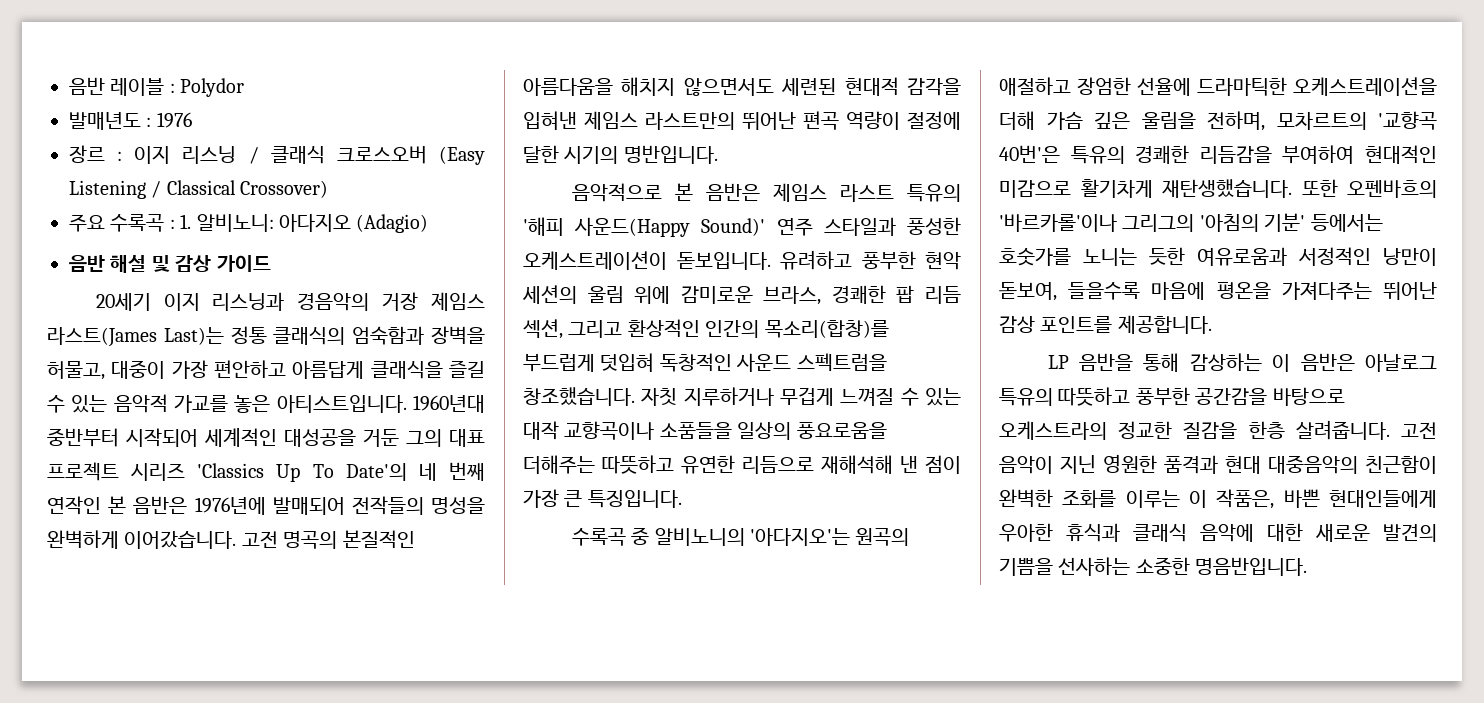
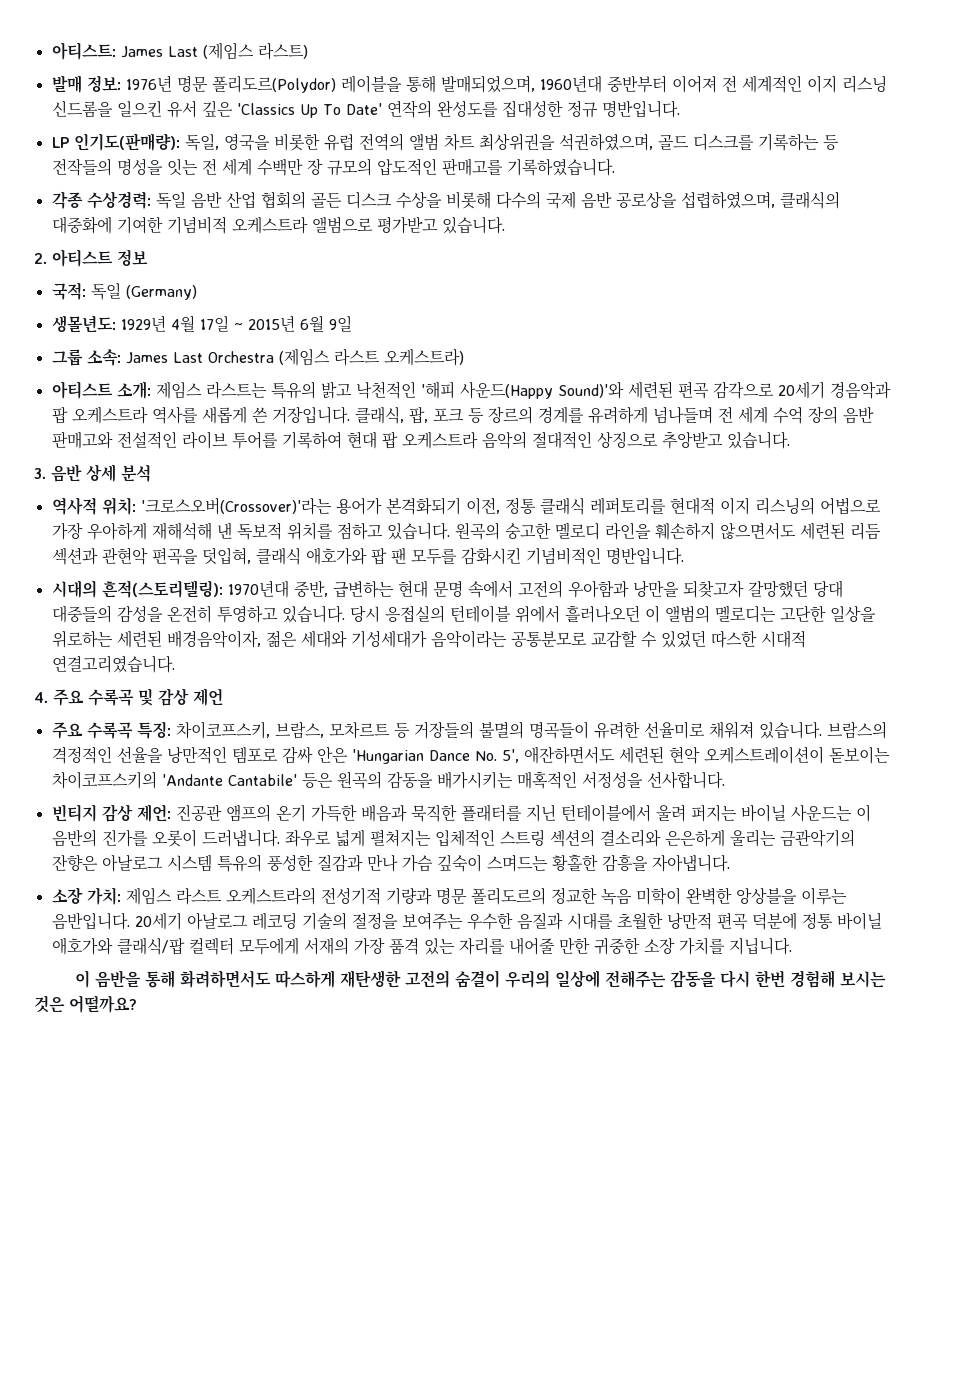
[69,77,245,97] [69,112,192,130] [69,145,485,165] [69,180,329,199] [69,214,429,233] [69,254,271,273] [95,292,485,311] [47,326,486,347] [47,360,485,380] [47,394,485,413] [47,428,485,447] [47,462,486,482] [47,496,485,515] [47,530,415,549] [523,77,961,96] [523,111,961,130] [523,145,718,164] [571,183,961,202] [523,217,961,237] [523,250,961,270] [522,285,961,305] [523,319,889,339] [523,353,887,372] [523,387,961,406] [523,421,887,440] [523,455,961,474] [523,489,682,508] [571,527,910,546] [999,77,1437,96] [999,111,1437,131] [999,145,1437,164] [999,179,1437,198] [999,213,1383,232] [999,247,1437,266] [999,281,1437,301] [999,315,1212,334] [1047,353,1437,372] [999,387,1345,406] [999,420,1437,440] [999,454,1437,474] [999,489,1437,509] [999,523,1437,542] [999,557,1308,576] 음반 레이블 : Polydor // 발매년도 : 1976 // 장르 : 이지 리스닝 / 클래식 크로스오버 (Easy Listening / Classical Crossover) // 주요 수록곡 : 1. 알비노니: 아다지오 (Adagio) // 음반 해설 및 감상 가이드 // 20세기 이지 리스닝과 경음악의 거장 제임스 라스트(James Last)는 정통 클래식의 엄숙함과 장벽을 허물고, 대중이 가장 편안하고 아름답게 클래식을 즐길 수 있는 음악적 가교를 놓은 아티스트입니다. 1960년대 중반부터 시작되어 세계적인 대성공을 거둔 그의 대표 프로젝트 시리즈 'Classics Up To Date'의 네 번째 연작인 본 음반은 1976년에 발매되어 전작들의 명성을 완벽하게 이어갔습니다. 고전 명곡의 본질적인 아름다움을 해치지 않으면서도 세련된 현대적 감각을 입혀낸 제임스 라스트만의 뛰어난 편곡 역량이 절정에 달한 시기의 명반입니다. // 음악적으로 본 음반은 제임스 라스트 특유의 '해피 사운드(Happy Sound)' 연주 스타일과 풍성한 오케스트레이션이 돋보입니다. 유려하고 풍부한 현악 세션의 울림 위에 감미로운 브라스, 경쾌한 팝 리듬 섹션, 그리고 환상적인 인간의 목소리(합창)를 부드럽게 덧입혀 독창적인 사운드 스펙트럼을 창조했습니다. 자칫 지루하거나 무겁게 느껴질 수 있는 대작 교향곡이나 소품들을 일상의 풍요로움을 더해주는 따뜻하고 유연한 리듬으로 재해석해 낸 점이 가장 큰 특징입니다. // 수록곡 중 알비노니의 '아다지오'는 원곡의 애절하고 장엄한 선율에 드라마틱한 오케스트레이션을 더해 가슴 깊은 울림을 전하며, 모차르트의 '교향곡 40번'은 특유의 경쾌한 리듬감을 부여하여 현대적인 미감으로 활기차게 재탄생했습니다. 또한 오펜바흐의 '바르카롤'이나 그리그의 '아침의 기분' 등에서는 호숫가를 노니는 듯한 여유로움과 서정적인 낭만이 돋보여, 들을수록 마음에 평온을 가져다주는 뛰어난 감상 포인트를 제공합니다. // LP 음반을 통해 감상하는 이 음반은 아날로그 특유의 따뜻하고 풍부한 공간감을 바탕으로 오케스트라의 정교한 질감을 한층 살려줍니다. 고전 음악이 지닌 영원한 품격과 현대 대중음악의 친근함이 완벽한 조화를 이루는 이 작품은, 바쁜 현대인들에게 우아한 휴식과 클래식 음악에 대한 새로운 발견의 기쁨을 선사하는 소중한 명음반입니다. -> [51,42,308,60] [51,75,887,93] [51,100,680,118] [51,133,839,151] [51,158,615,176] [51,191,840,209] [51,216,505,234] [34,249,148,267] [51,282,197,300] [51,315,352,333] [51,348,464,366] [51,381,891,399] [51,406,874,424] [51,431,790,449] [34,464,151,482] [51,497,881,515] [51,522,881,540] [51,547,684,565] [51,580,843,598] [51,605,876,623] [51,630,806,648] [51,655,175,673] [34,688,223,706] [51,721,887,739] [51,746,890,764] [51,771,725,789] [51,804,871,822] [51,829,855,847] [51,854,730,872] [51,887,847,905] [51,912,882,930] [51,937,792,955] [75,970,887,988] [34,995,137,1013] 아티스트: James Last (제임스 라스트) // 발매 정보: 1976년 명문 폴리도르(Polydor) 레이블을 통해 발매되었으며, 1960년대 중반부터 이어져 전 세계적인 이지 리스닝 신드롬을 일으킨 유서 깊은 'Classics Up To Date' 연작의 완성도를 집대성한 정규 명반입니다. // LP 인기도(판매량): 독일, 영국을 비롯한 유럽 전역의 앨범 차트 최상위권을 석권하였으며, 골드 디스크를 기록하는 등 전작들의 명성을 잇는 전 세계 수백만 장 규모의 압도적인 판매고를 기록하였습니다. // 각종 수상경력: 독일 음반 산업 협회의 골든 디스크 수상을 비롯해 다수의 국제 음반 공로상을 섭렵하였으며, 클래식의 대중화에 기여한 기념비적 오케스트라 앨범으로 평가받고 있습니다. // 2. 아티스트 정보 // 국적: 독일 (Germany) // 생몰년도: 1929년 4월 17일 ~ 2015년 6월 9일 // 그룹 소속: James Last Orchestra (제임스 라스트 오케스트라) // 아티스트 소개: 제임스 라스트는 특유의 밝고 낙천적인 '해피 사운드(Happy Sound)'와 세련된 편곡 감각으로 20세기 경음악과 팝 오케스트라 역사를 새롭게 쓴 거장입니다. 클래식, 팝, 포크 등 장르의 경계를 유려하게 넘나들며 전 세계 수억 장의 음반 판매고와 전설적인 라이브 투어를 기록하여 현대 팝 오케스트라 음악의 절대적인 상징으로 추앙받고 있습니다. // 3. 음반 상세 분석 // 역사적 위치: '크로스오버(Crossover)'라는 용어가 본격화되기 이전, 정통 클래식 레퍼토리를 현대적 이지 리스닝의 어법으로 가장 우아하게 재해석해 낸 독보적 위치를 점하고 있습니다. 원곡의 숭고한 멜로디 라인을 훼손하지 않으면서도 세련된 리듬 섹션과 관현악 편곡을 덧입혀, 클래식 애호가와 팝 팬 모두를 감화시킨 기념비적인 명반입니다. // 시대의 흔적(스토리텔링): 1970년대 중반, 급변하는 현대 문명 속에서 고전의 우아함과 낭만을 되찾고자 갈망했던 당대 대중들의 감성을 온전히 투영하고 있습니다. 당시 응접실의 턴테이블 위에서 흘러나오던 이 앨범의 멜로디는 고단한 일상을 위로하는 세련된 배경음악이자, 젊은 세대와 기성세대가 음악이라는 공통분모로 교감할 수 있었던 따스한 시대적 연결고리였습니다. // 4. 주요 수록곡 및 감상 제언 // 주요 수록곡 특징: 차이코프스키, 브람스, 모차르트 등 거장들의 불멸의 명곡들이 유려한 선율미로 채워져 있습니다. 브람스의 격정적인 선율을 낭만적인 템포로 감싸 안은 'Hungarian Dance No. 5', 애잔하면서도 세련된 현악 오케스트레이션이 돋보이는 차이코프스키의 'Andante Cantabile' 등은 원곡의 감동을 배가시키는 매혹적인 서정성을 선사합니다. // 빈티지 감상 제언: 진공관 앰프의 온기 가득한 배음과 묵직한 플래터를 지닌 턴테이블에서 울려 퍼지는 바이닐 사운드는 이 음반의 진가를 오롯이 드러냅니다. 좌우로 넓게 펼쳐지는 입체적인 스트링 섹션의 결소리와 은은하게 울리는 금관악기의 잔향은 아날로그 시스템 특유의 풍성한 질감과 만나 가슴 깊숙이 스며드는 황홀한 감흥을 자아냅니다. // 소장 가치: 제임스 라스트 오케스트라의 전성기적 기량과 명문 폴리도르의 정교한 녹음 미학이 완벽한 앙상블을 이루는 음반입니다. 20세기 아날로그 레코딩 기술의 절정을 보여주는 우수한 음질과 시대를 초월한 낭만적 편곡 덕분에 정통 바이닐 애호가와 클래식/팝 컬렉터 모두에게 서재의 가장 품격 있는 자리를 내어줄 만한 귀중한 소장 가치를 지닙니다. // 이 음반을 통해 화려하면서도 따스하게 재탄생한 고전의 숨결이 우리의 일상에 전해주는 감동을 다시 한번 경험해 보시는 것은 어떨까요?

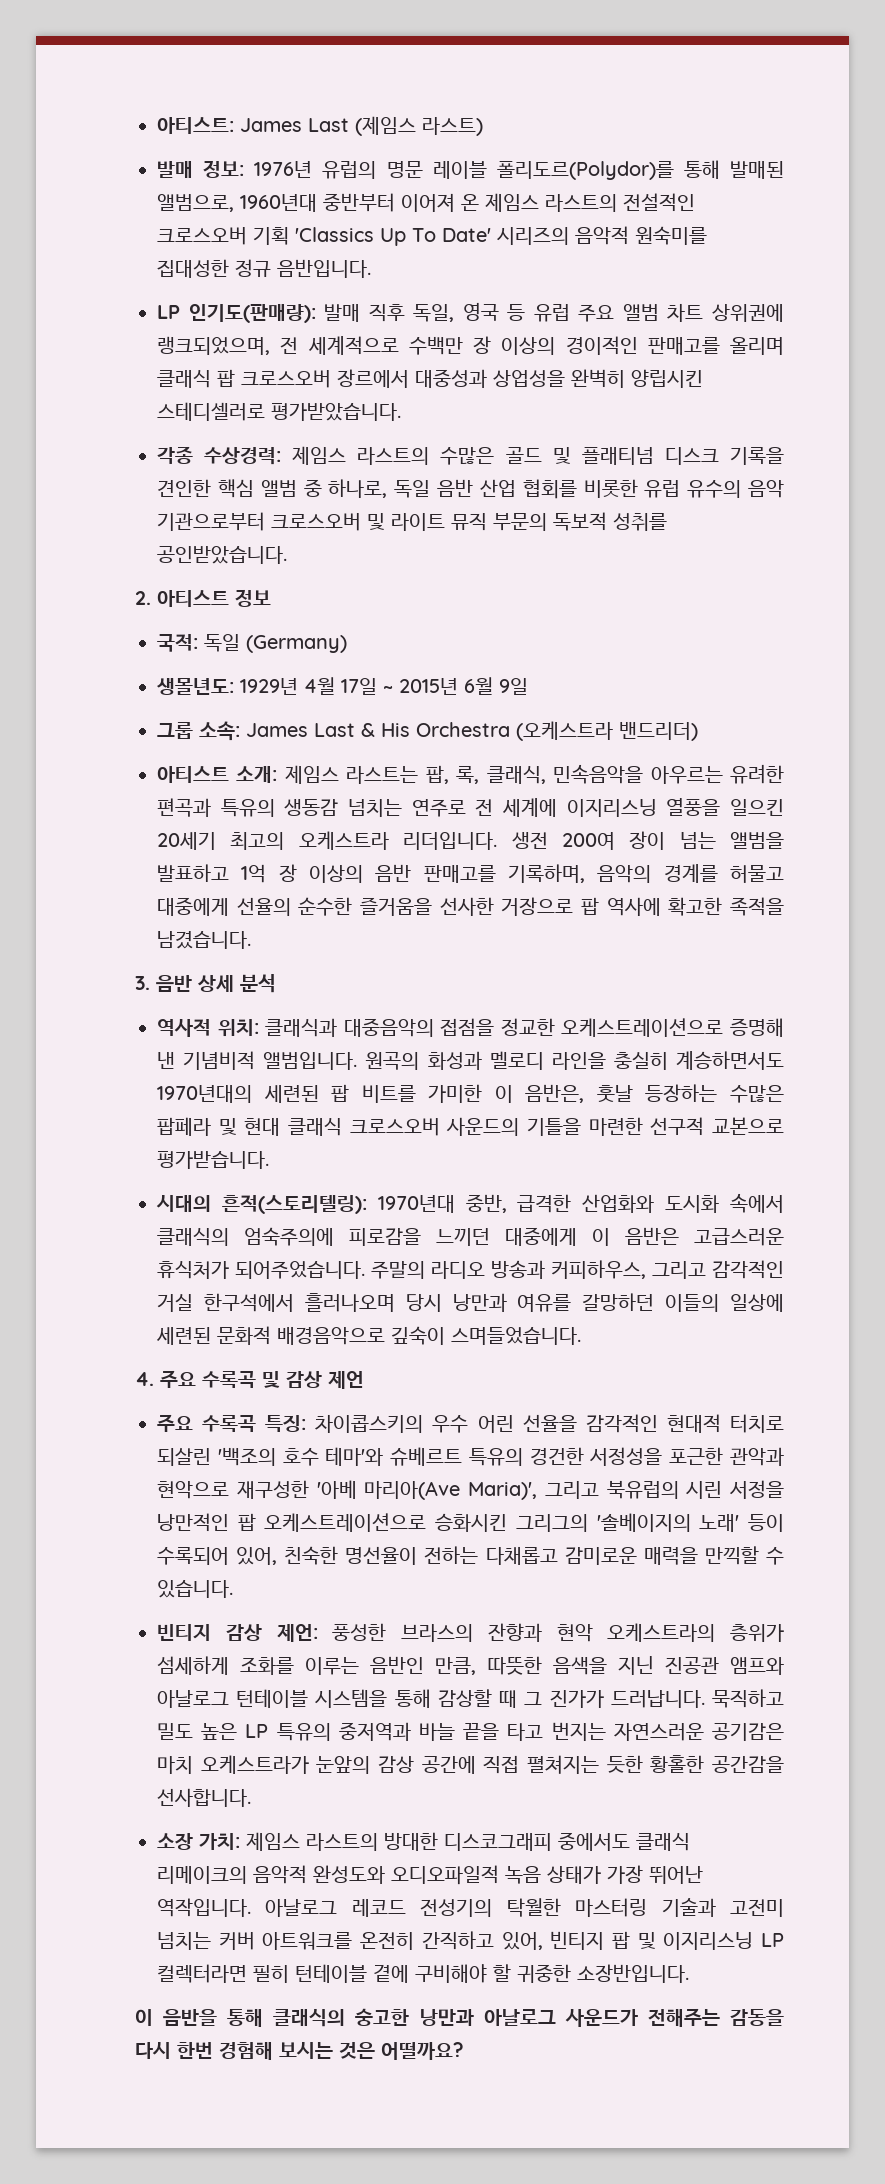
[176,75,887,93] [51,100,233,118] 명문 폴리도르(Polydor) 레이블을 통해 발매되었으며, 1960년대 중반부터 이어져 전 세계적인 이지 리스닝 신드롬을 일으킨 유서 깊은 -> [322,160,784,180] [157,193,695,212] [157,227,289,245] 유럽의 명문 레이블 폴리도르(Polydor)를 통해 발매된 앨범으로, 1960년대 중반부터 이어져 온 제임스 라스트의 전설적인 크로스오버 기획
[386,100,498,118] 연작의 완성도를 -> [497,226,707,245] 시리즈의 음악적 원숙미를
[601,100,680,118] 명반입니다. -> [277,259,371,278] 음반입니다.
[184,133,839,151] [51,158,615,176] [51,191,840,209] [51,216,505,234] 독일, 영국을 비롯한 유럽 전역의 앨범 차트 최상위권을 석권하였으며, 골드 디스크를 기록하는 등 전작들의 명성을 잇는 전 세계 수백만 장 규모의 압도적인 판매고를 기록하였습니다. // 각종 수상경력: 독일 음반 산업 협회의 골든 디스크 수상을 비롯해 다수의 국제 음반 공로상을 섭렵하였으며, 클래식의 대중화에 기여한 기념비적 오케스트라 앨범으로 평가받고 있습니다. -> [324,302,784,322] [157,336,784,355] [157,369,703,388] [157,402,401,421] [157,446,784,465] [157,479,784,499] [157,512,667,531] [157,546,287,564] 발매 직후 독일, 영국 등 유럽 주요 앨범 차트 상위권에 랭크되었으며, 전 세계적으로 수백만 장 이상의 경이적인 판매고를 올리며 클래식 팝 크로스오버 장르에서 대중성과 상업성을 완벽히 양립시킨 스테디셀러로 평가받았습니다. // 각종 수상경력: 제임스 라스트의 수많은 골드 및 플래티넘 디스크 기록을 견인한 핵심 앨범 중 하나로, 독일 음반 산업 협회를 비롯한 유럽 유수의 음악 기관으로부터 크로스오버 및 라이트 뮤직 부문의 독보적 성취를 공인받았습니다.
[207,348,464,366] Orchestra (제임스 라스트 오케스트라) -> [361,721,698,741] & His Orchestra (오케스트라 밴드리더)
[270,381,891,399] [51,406,874,424] [51,431,790,449] 특유의 밝고 낙천적인 '해피 사운드(Happy Sound)'와 세련된 편곡 감각으로 20세기 경음악과 팝 오케스트라 역사를 새롭게 쓴 거장입니다. 클래식, 팝, 포크 등 장르의 경계를 유려하게 넘나들며 전 세계 수억 장의 음반 판매고와 전설적인 라이브 투어를 기록하여 현대 팝 오케스트라 음악의 절대적인 상징으로 추앙받고 있습니다. -> [425,764,785,784] [157,798,784,817] [157,831,784,850] [157,864,784,883] [157,897,784,916] [157,931,251,949] 팝, 록, 클래식, 민속음악을 아우르는 유려한 편곡과 특유의 생동감 넘치는 연주로 전 세계에 이지리스닝 열풍을 일으킨 20세기 최고의 오케스트라 리더입니다. 생전 200여 장이 넘는 앨범을 발표하고 1억 장 이상의 음반 판매고를 기록하며, 음악의 경계를 허물고 대중에게 선율의 순수한 즐거움을 선사한 거장으로 팝 역사에 확고한 족적을 남겼습니다.
[140,497,881,515] [51,522,881,540] [51,547,684,565] [51,580,843,598] [51,605,876,623] [51,630,806,648] [51,655,175,673] '크로스오버(Crossover)'라는 용어가 본격화되기 이전, 정통 클래식 레퍼토리를 현대적 이지 리스닝의 어법으로 가장 우아하게 재해석해 낸 독보적 위치를 점하고 있습니다. 원곡의 숭고한 멜로디 라인을 훼손하지 않으면서도 세련된 리듬 섹션과 관현악 편곡을 덧입혀, 클래식 애호가와 팝 팬 모두를 감화시킨 기념비적인 명반입니다. // 시대의 흔적(스토리텔링): 1970년대 중반, 급변하는 현대 문명 속에서 고전의 우아함과 낭만을 되찾고자 갈망했던 당대 대중들의 감성을 온전히 투영하고 있습니다. 당시 응접실의 턴테이블 위에서 흘러나오던 이 앨범의 멜로디는 고단한 일상을 위로하는 세련된 배경음악이자, 젊은 세대와 기성세대가 음악이라는 공통분모로 교감할 수 있었던 따스한 시대적 연결고리였습니다. -> [265,1018,784,1037] [157,1051,784,1070] [157,1084,784,1103] [157,1117,784,1136] [157,1151,269,1169] [156,1193,784,1214] [157,1227,784,1246] [157,1260,784,1279] [157,1293,784,1312] [156,1326,581,1345] 클래식과 대중음악의 접점을 정교한 오케스트레이션으로 증명해 낸 기념비적 앨범입니다. 원곡의 화성과 멜로디 라인을 충실히 계승하면서도 1970년대의 세련된 팝 비트를 가미한 이 음반은, 훗날 등장하는 수많은 팝페라 및 현대 클래식 크로스오버 사운드의 기틀을 마련한 선구적 교본으로 평가받습니다. // 시대의 흔적(스토리텔링): 1970년대 중반, 급격한 산업화와 도시화 속에서 클래식의 엄숙주의에 피로감을 느끼던 대중에게 이 음반은 고급스러운 휴식처가 되어주었습니다. 주말의 라디오 방송과 커피하우스, 그리고 감각적인 거실 한구석에서 흘러나오며 당시 낭만과 여유를 갈망하던 이들의 일상에 세련된 문화적 배경음악으로 깊숙이 스며들었습니다.
[175,721,887,739] [51,746,890,764] [51,771,725,789] [51,804,871,822] [51,829,855,847] [51,854,730,872] [51,887,847,905] [51,912,882,930] [51,937,792,955] [75,970,601,988] 차이코프스키, 브람스, 모차르트 등 거장들의 불멸의 명곡들이 유려한 선율미로 채워져 있습니다. 브람스의 격정적인 선율을 낭만적인 템포로 감싸 안은 'Hungarian Dance No. 5', 애잔하면서도 세련된 현악 오케스트레이션이 돋보이는 차이코프스키의 'Andante Cantabile' 등은 원곡의 감동을 배가시키는 매혹적인 서정성을 선사합니다. // 빈티지 감상 제언: 진공관 앰프의 온기 가득한 배음과 묵직한 플래터를 지닌 턴테이블에서 울려 퍼지는 바이닐 사운드는 이 음반의 진가를 오롯이 드러냅니다. 좌우로 넓게 펼쳐지는 입체적인 스트링 섹션의 결소리와 은은하게 울리는 금관악기의 잔향은 아날로그 시스템 특유의 풍성한 질감과 만나 가슴 깊숙이 스며드는 황홀한 감흥을 자아냅니다. // 소장 가치: 제임스 라스트 오케스트라의 전성기적 기량과 명문 폴리도르의 정교한 녹음 미학이 완벽한 앙상블을 이루는 음반입니다. 20세기 아날로그 레코딩 기술의 절정을 보여주는 우수한 음질과 시대를 초월한 낭만적 편곡 덕분에 정통 바이닐 애호가와 클래식/팝 컬렉터 모두에게 서재의 가장 품격 있는 자리를 내어줄 만한 귀중한 소장 가치를 지닙니다. // 이 음반을 통해 화려하면서도 따스하게 재탄생한 고전의 숨결이 우리의 일상에 -> [315,1414,784,1433] [157,1447,784,1466] [157,1480,784,1500] [157,1513,784,1532] [157,1546,784,1565] [157,1580,233,1598] [157,1623,784,1642] [157,1656,784,1675] [157,1689,784,1708] [157,1722,784,1741] [157,1755,784,1774] [157,1788,251,1807] [157,1832,690,1851] [157,1865,703,1885] [157,1898,784,1917] [157,1931,784,1950] [157,1964,689,1983] [135,2008,638,2027] 차이콥스키의 우수 어린 선율을 감각적인 현대적 터치로 되살린 '백조의 호수 테마'와 슈베르트 특유의 경건한 서정성을 포근한 관악과 현악으로 재구성한 '아베 마리아(Ave Maria)', 그리고 북유럽의 시린 서정을 낭만적인 팝 오케스트레이션으로 승화시킨 그리그의 '솔베이지의 노래' 등이 수록되어 있어, 친숙한 명선율이 전하는 다채롭고 감미로운 매력을 만끽할 수 있습니다. // 빈티지 감상 제언: 풍성한 브라스의 잔향과 현악 오케스트라의 층위가 섬세하게 조화를 이루는 음반인 만큼, 따뜻한 음색을 지닌 진공관 앰프와 아날로그 턴테이블 시스템을 통해 감상할 때 그 진가가 드러납니다. 묵직하고 밀도 높은 LP 특유의 중저역과 바늘 끝을 타고 번지는 자연스러운 공기감은 마치 오케스트라가 눈앞의 감상 공간에 직접 펼쳐지는 듯한 황홀한 공간감을 선사합니다. // 소장 가치: 제임스 라스트의 방대한 디스코그래피 중에서도 클래식 리메이크의 음악적 완성도와 오디오파일적 녹음 상태가 가장 뛰어난 역작입니다. 아날로그 레코드 전성기의 탁월한 마스터링 기술과 고전미 넘치는 커버 아트워크를 온전히 간직하고 있어, 빈티지 팝 및 이지리스닝 LP 컬렉터라면 필히 턴테이블 곁에 구비해야 할 귀중한 소장반입니다. // 이 음반을 통해 클래식의 숭고한 낭만과 아날로그 사운드가

